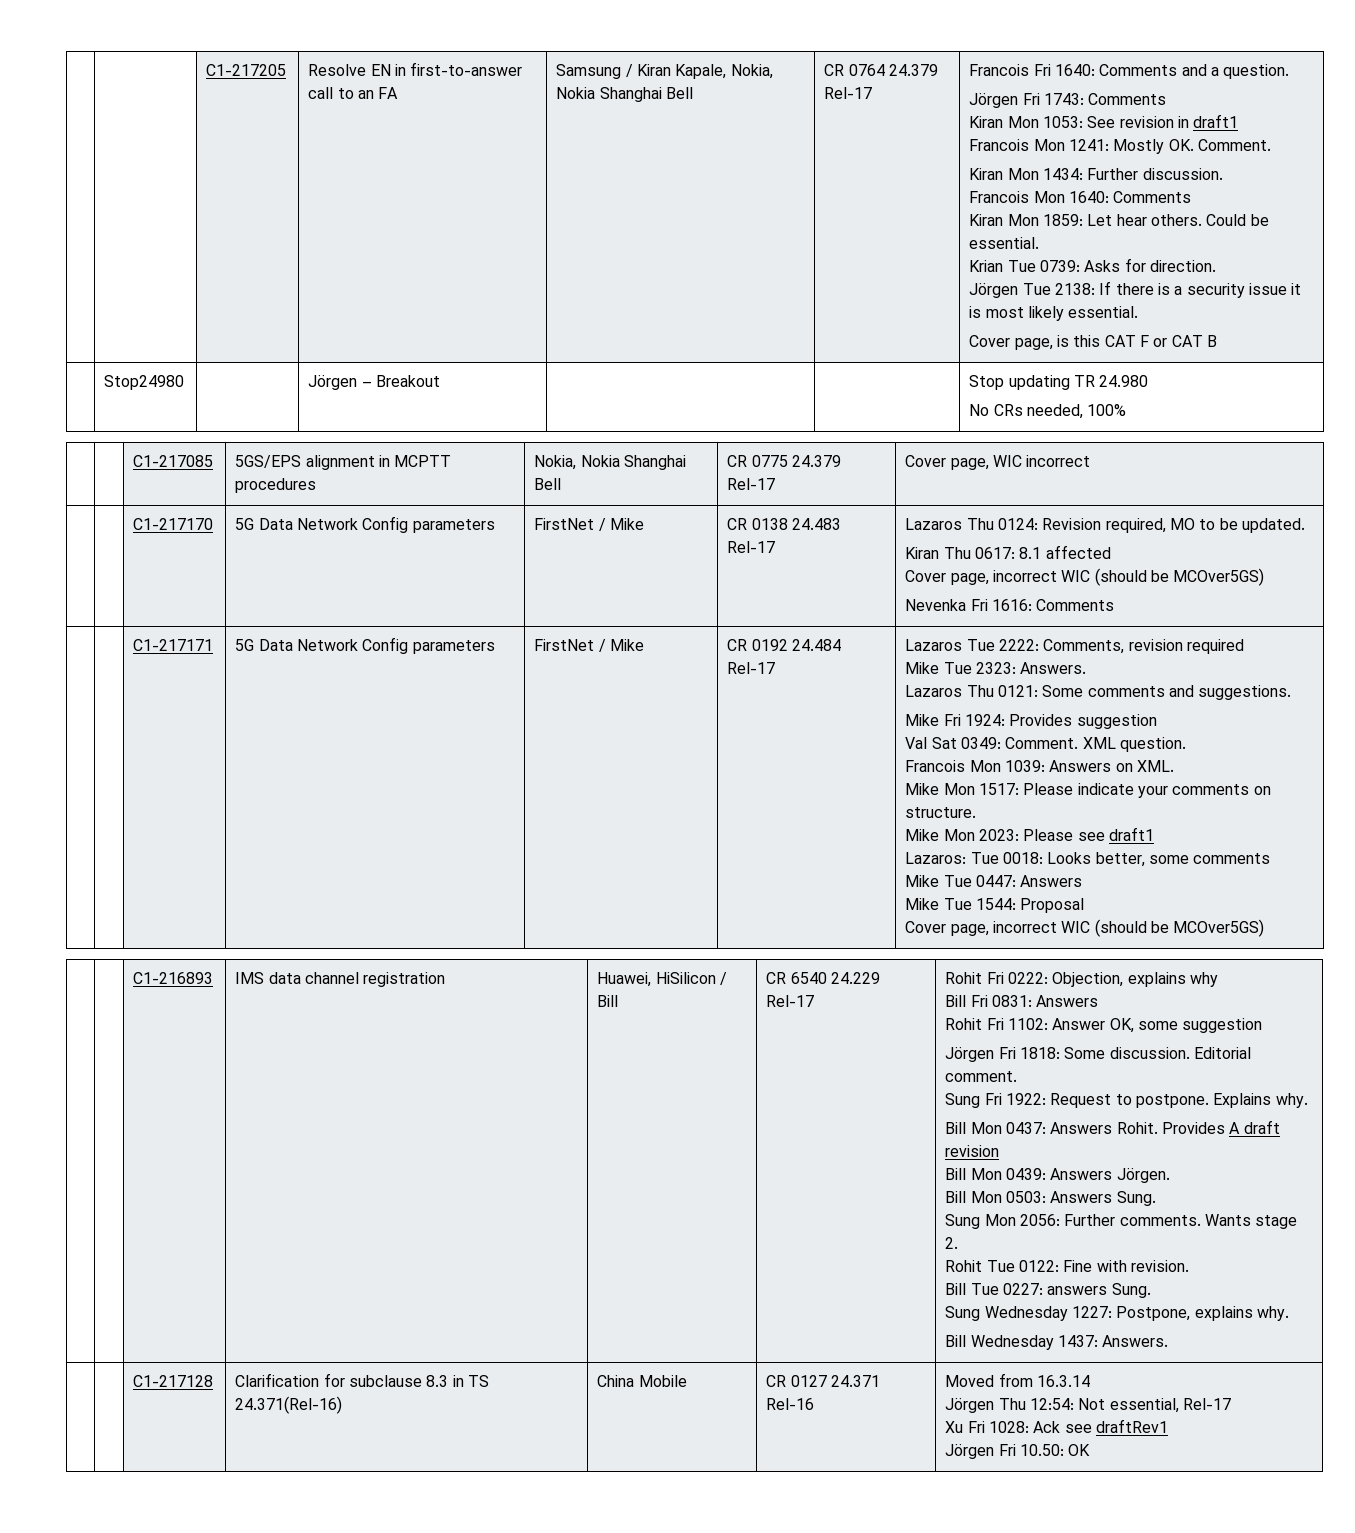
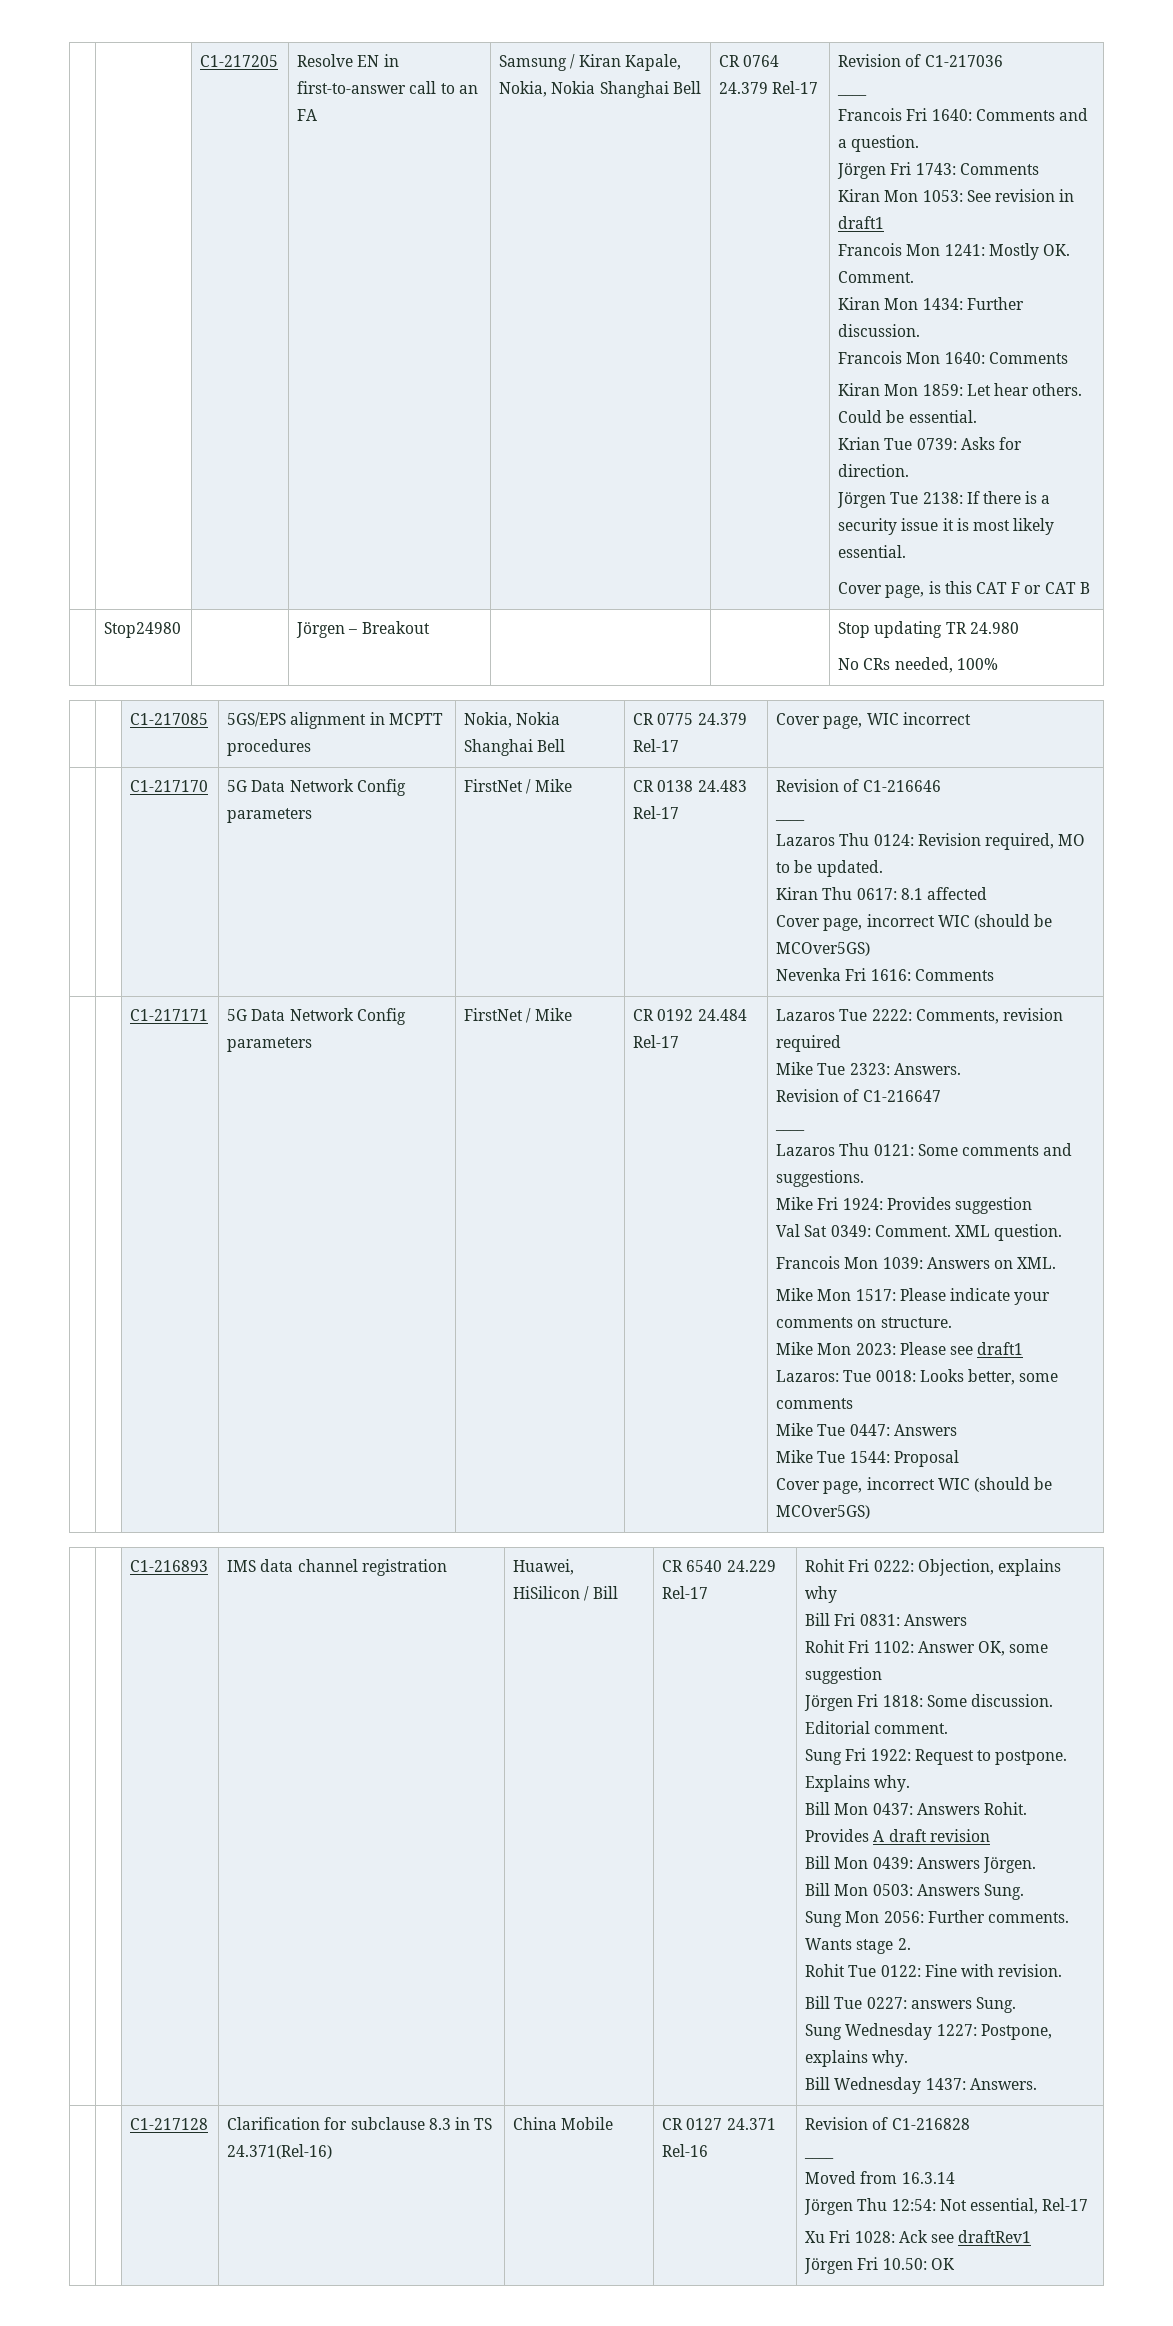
(873, 93) none -> [838,54,1003,67] [837,94,868,96] Revision of C1-217036 // ____ //
(776, 547) none -> [776,779,941,792] [775,819,806,821] Revision of C1-216646 // ____ //
(1087, 668) none -> [776,1089,941,1102] [775,1129,806,1131] // Revision of C1-216647 // ____
(815, 1404) none -> [805,2117,970,2130] [804,2157,835,2159] Revision of C1-216828 // ____ //

